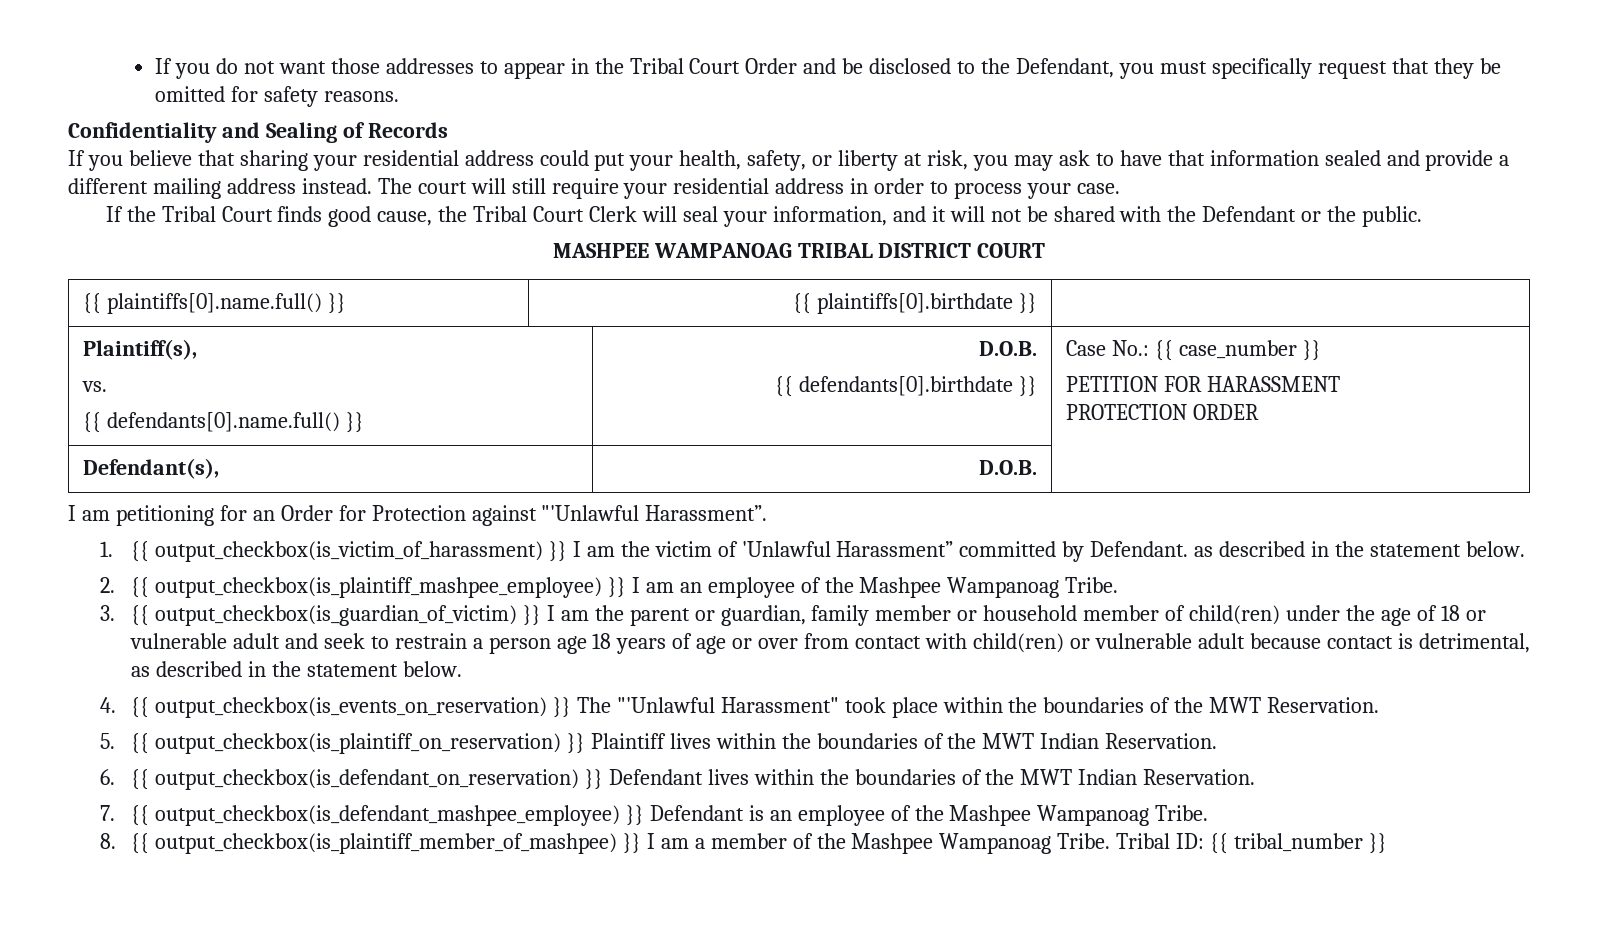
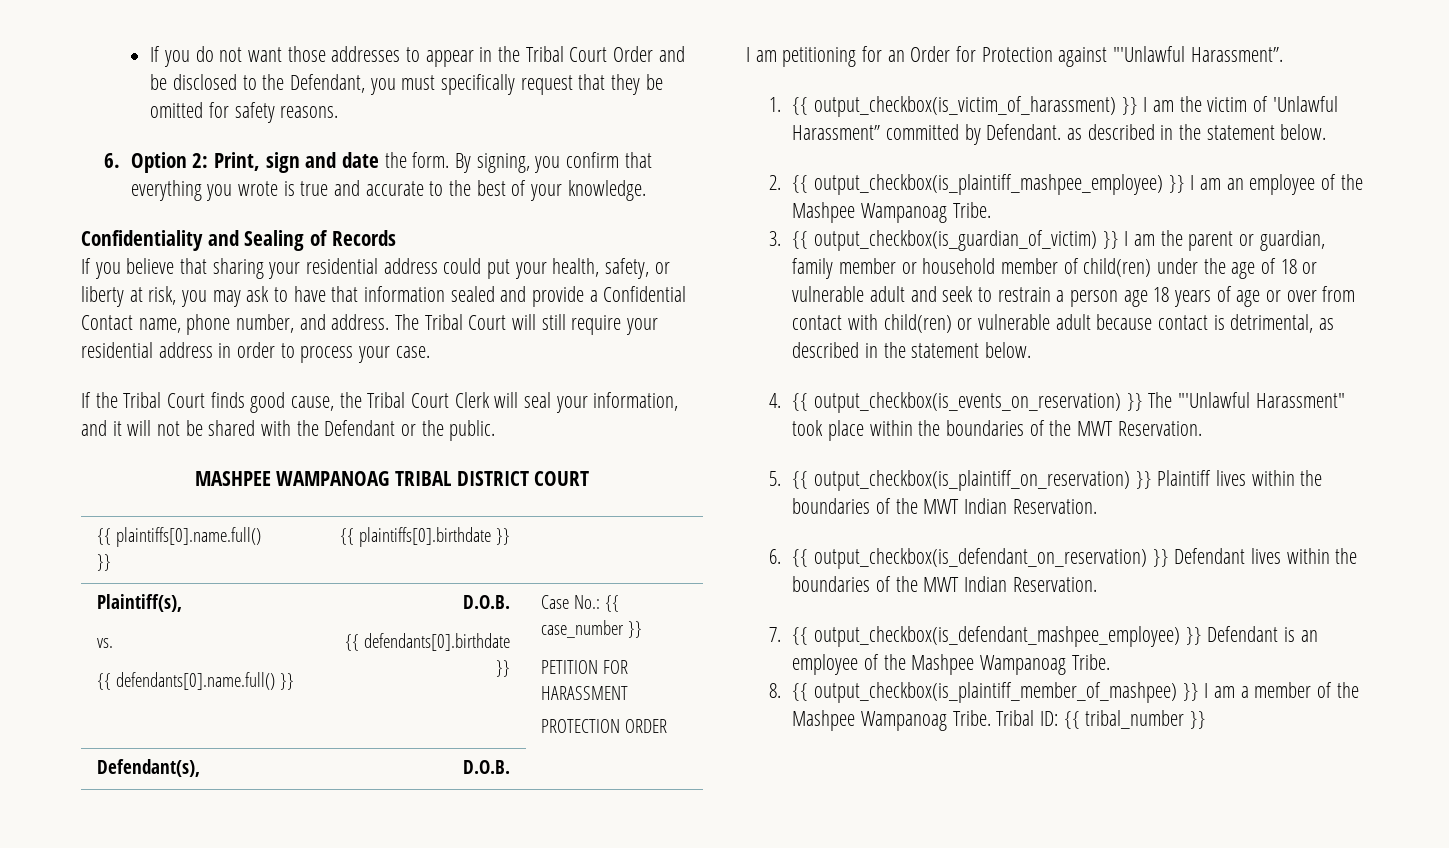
(400, 96) none -> [104,152,652,173] [130,180,646,201] // 6. Option 2: Print, sign and date the form. By signing, you confirm that everything you wrote is true and accurate to the best of your knowledge.
[68,178,467,199] different mailing address instead. The court -> [603,286,687,302] [81,314,507,335] Confidential Contact name, phone number, and address. The Tribal Court

